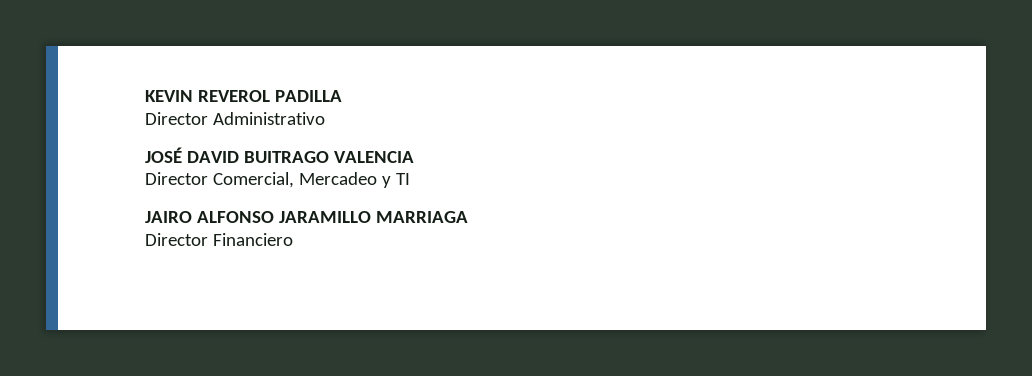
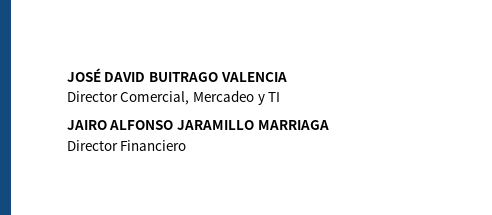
[144,90,342,102] [144,112,325,125] KEVIN REVEROL PADILLA // Director Administrativo // -> (66, 75) none

